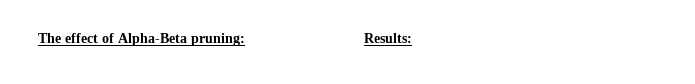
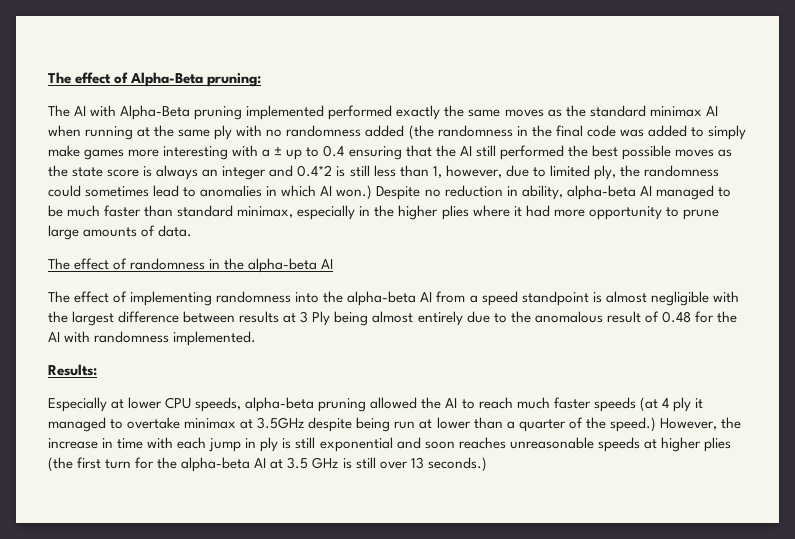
[364,33,412,43] Results: -> [48,105,718,120] [48,125,746,140] [48,145,732,160] [48,165,719,180] [48,185,731,200] [48,205,719,220] [48,225,193,240] [48,258,334,273] [48,291,739,306] [48,311,737,326] [48,331,257,346] [48,364,97,376] [48,397,703,412] [48,417,741,432] [48,437,731,452] [48,457,487,472] The AI with Alpha-Beta pruning implemented performed exactly the same moves as the standard minimax AI when running at the same ply with no randomness added (the randomness in the final code was added to simply make games more interesting with a ± up to 0.4 ensuring that the AI still performed the best possible moves as the state score is always an integer and 0.4*2 is still less than 1, however, due to limited ply, the randomness could sometimes lead to anomalies in which AI won.) Despite no reduction in ability, alpha-beta AI managed to be much faster than standard minimax, especially in the higher plies where it had more opportunity to prune large amounts of data. // The effect of randomness in the alpha-beta AI // The effect of implementing randomness into the alpha-beta AI from a speed standpoint is almost negligible with the largest difference between results at 3 Ply being almost entirely due to the anomalous result of 0.48 for the AI with randomness implemented. // Results: // Especially at lower CPU speeds, alpha-beta pruning allowed the AI to reach much faster speeds (at 4 ply it managed to overtake minimax at 3.5GHz despite being run at lower than a quarter of the speed.) However, the increase in time with each jump in ply is still exponential and soon reaches unreasonable speeds at higher plies (the first turn for the alpha-beta AI at 3.5 GHz is still over 13 seconds.)

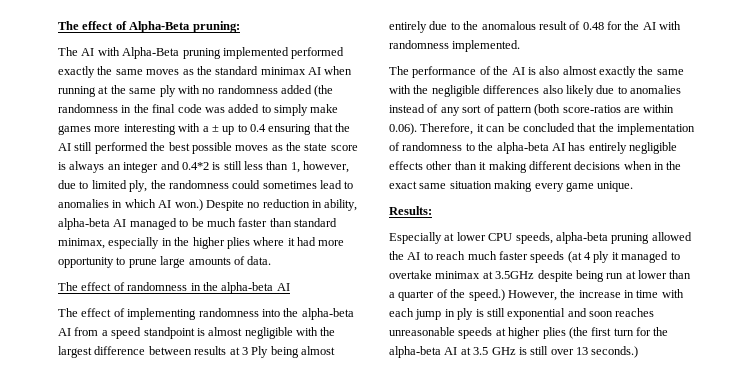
(257, 338) none -> [389,66,684,78] [389,85,681,97] [389,104,675,116] [389,123,695,135] [389,142,677,154] [389,161,682,173] [389,180,634,192] // The performance of the AI is also almost exactly the same with the negligible differences also likely due to anomalies instead of any sort of pattern (both score-ratios are within 0.06). Therefore, it can be concluded that the implementation of randomness to the alpha-beta AI has entirely negligible effects other than it making different decisions when in the exact same situation making every game unique.

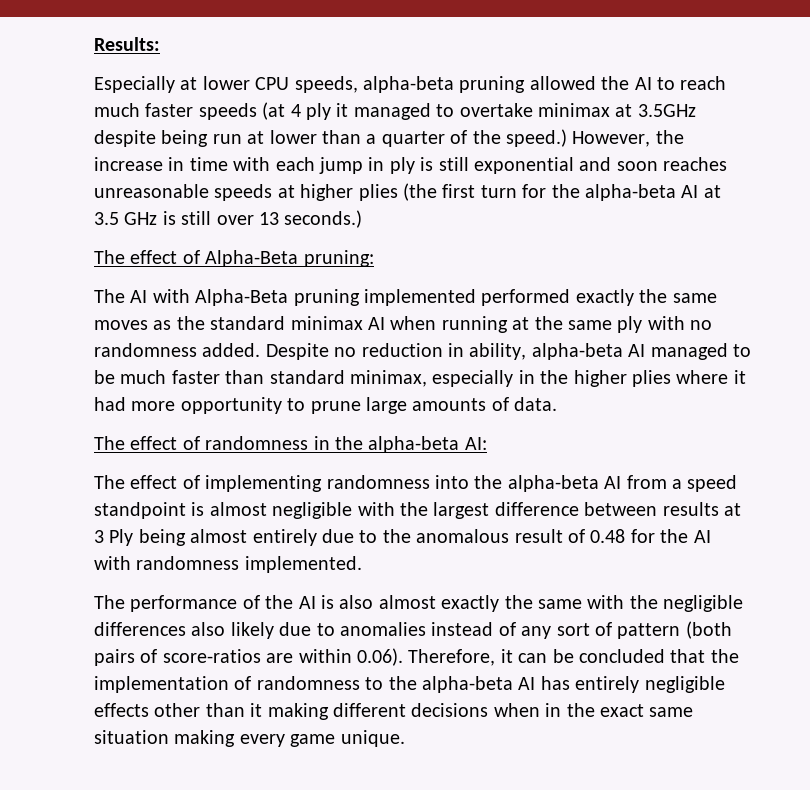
[58,21,240,33] [58,47,345,59] [58,66,353,78] [58,85,334,97] [58,104,339,116] [58,123,351,135] [58,142,358,154] [58,161,350,173] [58,180,354,192] [58,199,358,211] [58,218,337,230] [58,237,345,249] [58,256,272,268] [58,282,290,294] [58,308,354,320] [58,327,336,339] [58,346,335,358] [389,21,682,33] [389,40,521,52] [389,66,684,78] [389,85,681,97] [389,104,675,116] [389,123,695,135] [389,142,677,154] [389,161,682,173] [389,180,634,192] The effect of Alpha-Beta pruning: // The AI with Alpha-Beta pruning implemented performed exactly the same moves as the standard minimax AI when running at the same ply with no randomness added (the randomness in the final code was added to simply make games more interesting with a ± up to 0.4 ensuring that the AI still performed the best possible moves as the state score is always an integer and 0.4*2 is still less than 1, however, due to limited ply, the randomness could sometimes lead to anomalies in which AI won.) Despite no reduction in ability, alpha-beta AI managed to be much faster than standard minimax, especially in the higher plies where it had more opportunity to prune large amounts of data. // The effect of randomness in the alpha-beta AI // The effect of implementing randomness into the alpha-beta AI from a speed standpoint is almost negligible with the largest difference between results at 3 Ply being almost entirely due to the anomalous result of 0.48 for the AI with randomness implemented. // The performance of the AI is also almost exactly the same with the negligible differences also likely due to anomalies instead of any sort of pattern (both score-ratios are within 0.06). Therefore, it can be concluded that the implementation of randomness to the alpha-beta AI has entirely negligible effects other than it making different decisions when in the exact same situation making every game unique. // -> (94, 44) none
(639, 352) none -> [94,250,374,267] [94,289,717,306] [94,316,713,333] [94,343,751,360] [94,370,746,387] [94,397,558,414] [94,436,487,453] [94,475,738,492] [94,502,741,519] [94,529,711,546] [94,556,362,573] [94,595,744,612] [94,621,732,639] [94,648,739,666] [94,676,725,693] [94,703,694,720] [94,730,405,747] // The effect of Alpha-Beta pruning: // The AI with Alpha-Beta pruning implemented performed exactly the same moves as the standard minimax AI when running at the same ply with no randomness added. Despite no reduction in ability, alpha-beta AI managed to be much faster than standard minimax, especially in the higher plies where it had more opportunity to prune large amounts of data. // The effect of randomness in the alpha-beta AI: // The effect of implementing randomness into the alpha-beta AI from a speed standpoint is almost negligible with the largest difference between results at 3 Ply being almost entirely due to the anomalous result of 0.48 for the AI with randomness implemented. // The performance of the AI is also almost exactly the same with the negligible differences also likely due to anomalies instead of any sort of pattern (both pairs of score-ratios are within 0.06). Therefore, it can be concluded that the implementation of randomness to the alpha-beta AI has entirely negligible effects other than it making different decisions when in the exact same situation making every game unique.

